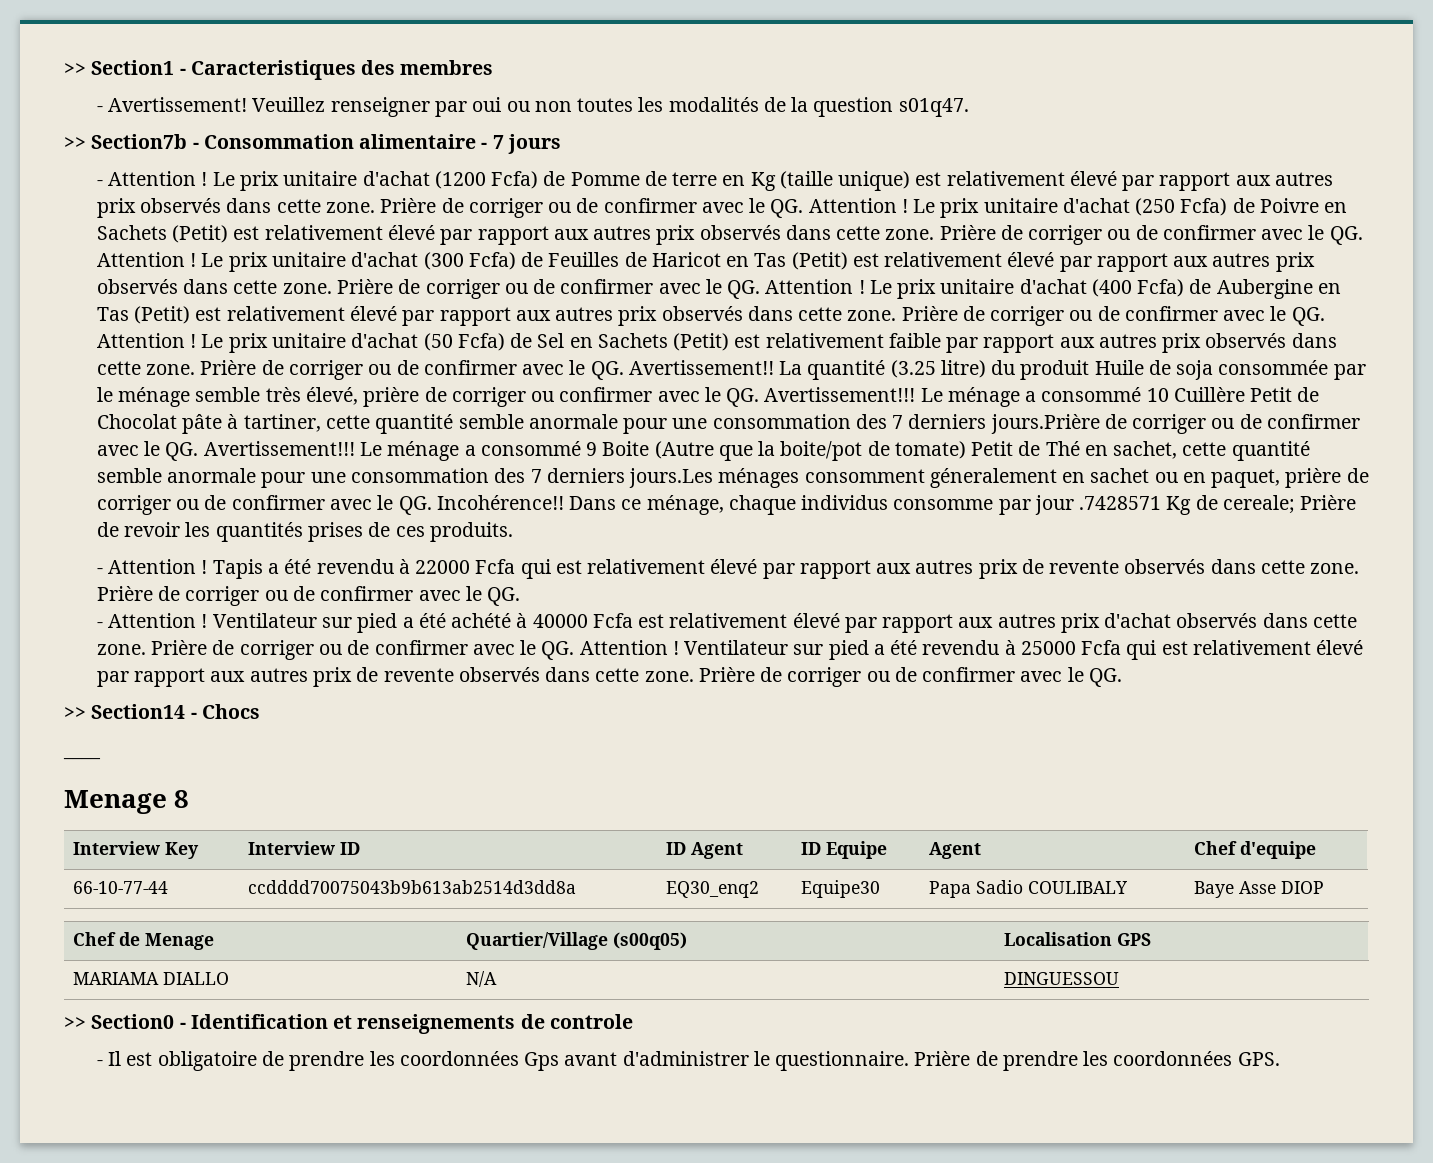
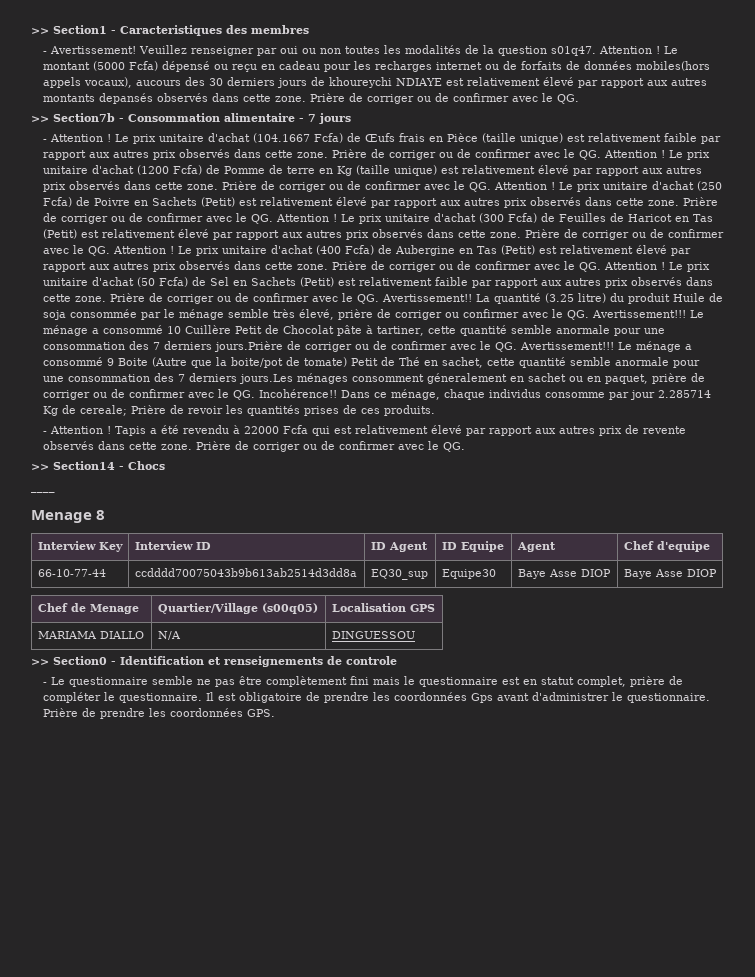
(969, 107) none -> [599,46,679,54] [43,61,711,72] [43,77,708,88] [43,93,580,104] Attention ! Le montant (5000 Fcfa) dépensé ou reçu en cadeau pour les recharges internet ou de forfaits de données mobiles(hors appels vocaux), aucours des 30 derniers jours de khoureychi NDIAYE est relativement élevé par rapport aux autres montants depansés observés dans cette zone. Prière de corriger ou de confirmer avec le QG.
(430, 178) none -> [253,133,722,144] [43,149,711,160] [43,165,135,174] (104.1667 Fcfa) de Œufs frais en Pièce (taille unique) est relativement faible par rapport aux autres prix observés dans cette zone. Prière de corriger ou de confirmer avec le QG. Attention ! Le prix unitaire d'achat
[1079,496,1162,510] .7428571 -> [658,390,712,398] 2.285714
[96,613,1357,633] [96,640,1364,660] [96,667,1122,687] // - Attention ! Ventilateur sur pied a été achété à 40000 Fcfa est relativement élevé par rapport aux autres prix d'achat observés dans cette zone. Prière de corriger ou de confirmer avec le QG. Attention ! Ventilateur sur pied a été revendu à 25000 Fcfa qui est relativement élevé par rapport aux autres prix de revente observés dans cette zone. Prière de corriger ou de confirmer avec le QG. -> (466, 447) none
[666,881,760,898] EQ30_enq2 -> [370,569,428,580] EQ30_sup
[929,880,1128,898] Papa Sadio COULIBALY -> [517,569,611,579] Baye Asse DIOP
(103, 1063) none -> [51,676,684,687] [43,692,203,703] Le questionnaire semble ne pas être complètement fini mais le questionnaire est en statut complet, prière de compléter le questionnaire.

